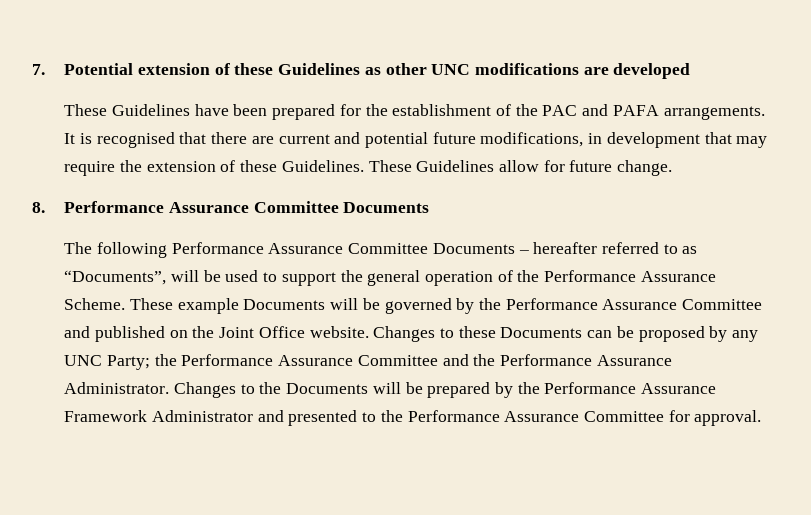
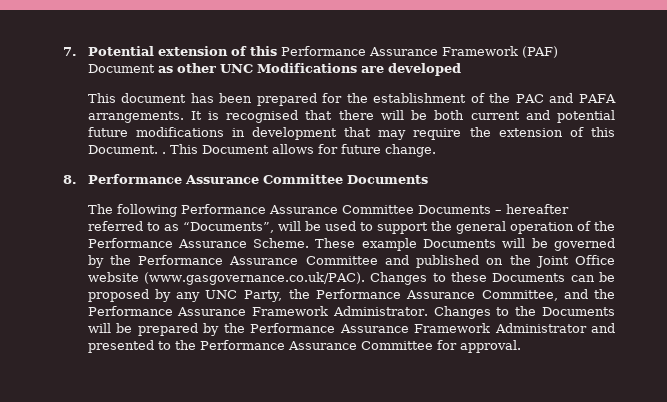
[234,63,361,75] these Guidelines -> [249,46,559,58] [87,64,155,73] this Performance Assurance Framework (PAF) Document
[475,63,580,75] modifications -> [256,63,357,73] Modifications
[64,104,229,116] These Guidelines have -> [87,93,214,103] This document has
[251,136,274,144] are -> [380,110,465,120] will be both
[480,132,584,147] modifications, -> [135,127,224,137] modifications
[240,160,540,172] these Guidelines. These Guidelines allow -> [591,127,615,137] [87,144,314,154] this Document. . This Document allows
[309,326,369,338] website. -> [87,272,365,285] website (www.gasgovernance.co.uk/PAC).
[106,354,438,370] Party; the Performance Assurance Committee -> [243,289,558,302] Party, the Performance Assurance Committee,
(672, 360) none -> [252,306,329,316] Framework

